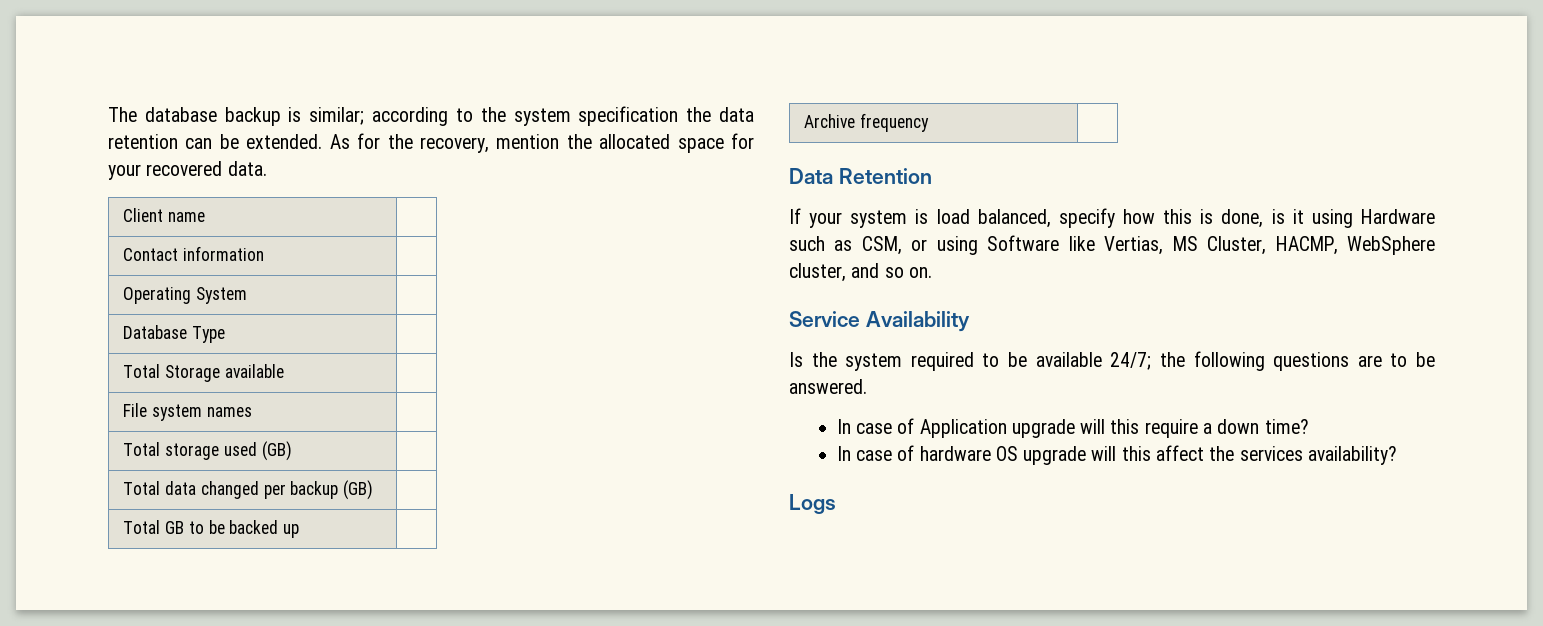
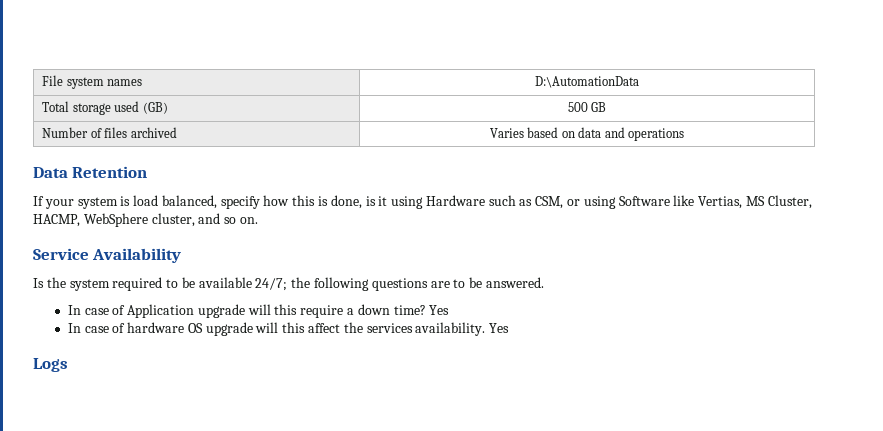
[108,106,754,126] [108,133,754,153] [108,161,267,180] [123,208,206,222] [123,246,265,261] [123,287,248,304] [123,325,226,343] [123,364,284,382] The database backup is similar; according to the system specification the data retention can be extended. As for the recovery, mention the allocated space for your recovered data. // Client name | // Contact information | // Operating System | // Database Type | // Total Storage available | // -> (42, 80) none
(252, 412) none -> [535,76,639,88] D:\AutomationData
[123,480,373,500] [123,520,299,538] [804,113,930,132] // Total data changed per backup (GB) | // Total GB to be backed up | // Archive frequency | -> [567,102,607,112] [42,127,177,138] [490,127,684,141] 500 GB // Number of files archived | Varies based on data and operations
(1309, 426) none -> [429,305,450,315] Yes
[1307,446,1397,465] availability? -> [415,322,510,336] availability. Yes

